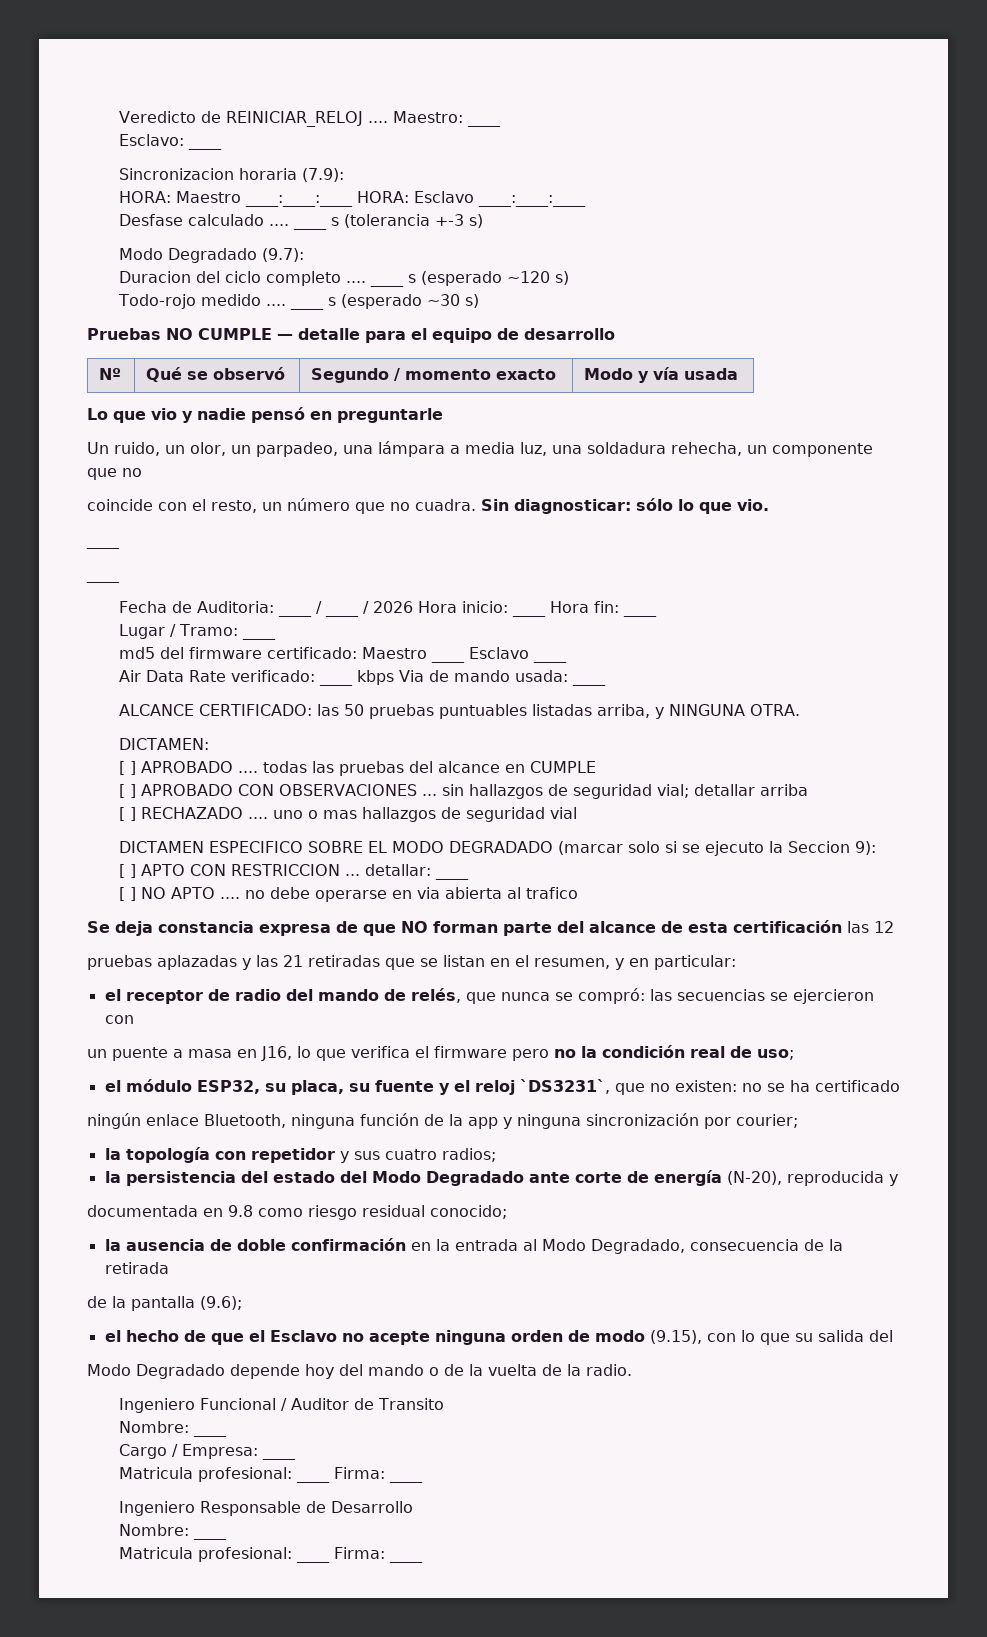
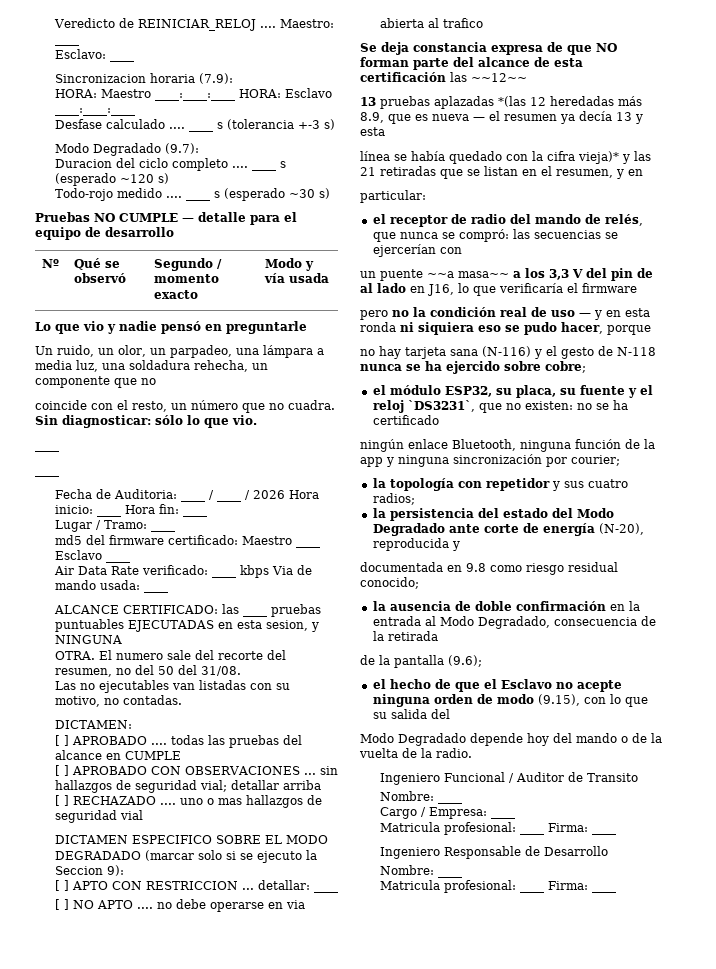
[343,704,364,716] 50 -> [242,614,267,617] ____
[531,704,650,718] listadas arriba, -> [127,620,308,632] EJECUTADAS en esta sesion,
(745, 710) none -> (122, 639) //
(800, 710) none -> [98,650,286,660] [54,665,241,677] [54,680,290,693] [54,695,182,707] El numero sale del recorte del resumen, no del 50 del 31/08. // Las no ejecutables van listadas con su motivo, no contadas.
[874,921,894,933] [87,955,237,970] 12 // pruebas aplazadas -> [471,73,527,82] [360,96,642,109] [360,111,643,124] [360,127,385,136] [360,151,619,164] ~~12~~ // 13 pruebas aplazadas *(las 12 heredadas más 8.9, que es nueva — el resumen ya decía 13 y esta // línea se había quedado con la cifra vieja)*
(649, 962) none -> (643, 172) //
[792,989,874,1004] ejercieron -> [372,244,436,257] ejercerían
[173,1049,232,1058] a masa -> [427,268,653,281] [360,283,406,293] ~~a masa~~ a los 3,3 V del pin de al lado
[351,1046,410,1058] verifica -> [499,283,563,293] verificaría
(507, 1052) none -> (637, 288) //
[757,1049,794,1060] uso; -> [551,308,650,320] [360,322,651,335] [360,346,656,359] [360,361,586,374] uso — y en esta ronda ni siquiera eso se pudo hacer, porque // no hay tarjeta sana (N-116) y el gesto de N-118 nunca se ha ejercido sobre cobre;

